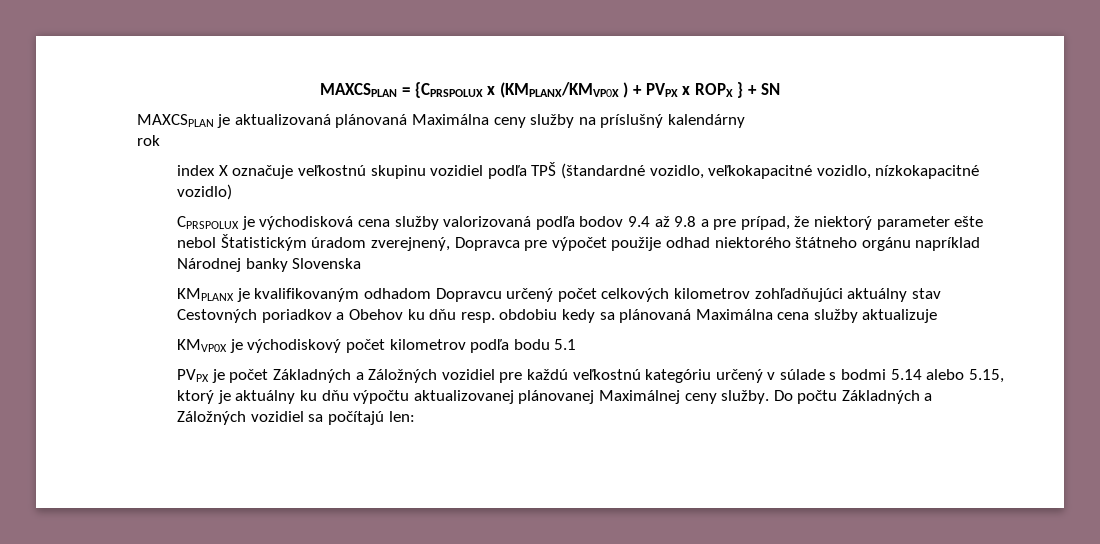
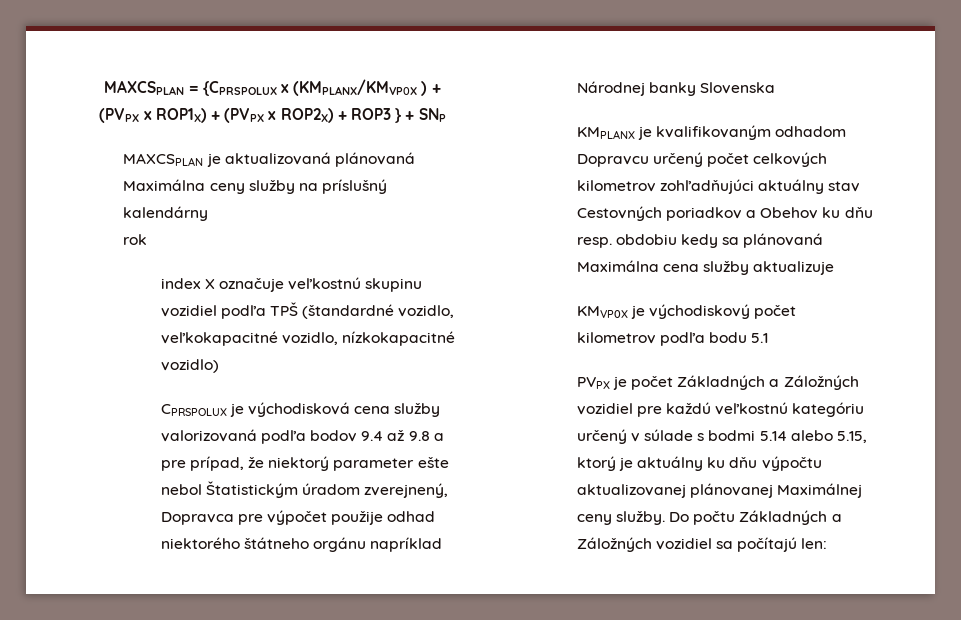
[645,83,733,97] PVPX x ROPX -> [99,108,391,123] (PVPX x ROP1X) + (PVPX x ROP2X) + ROP3
[760,83,780,95] SN -> [418,108,446,122] SNP

